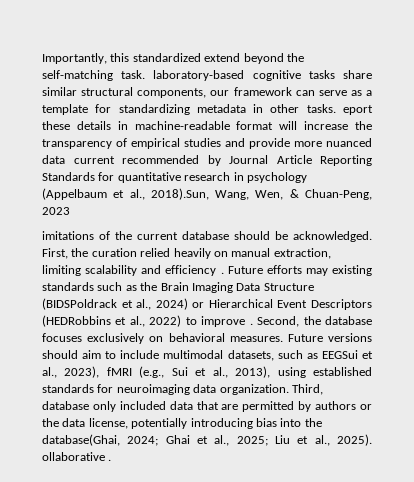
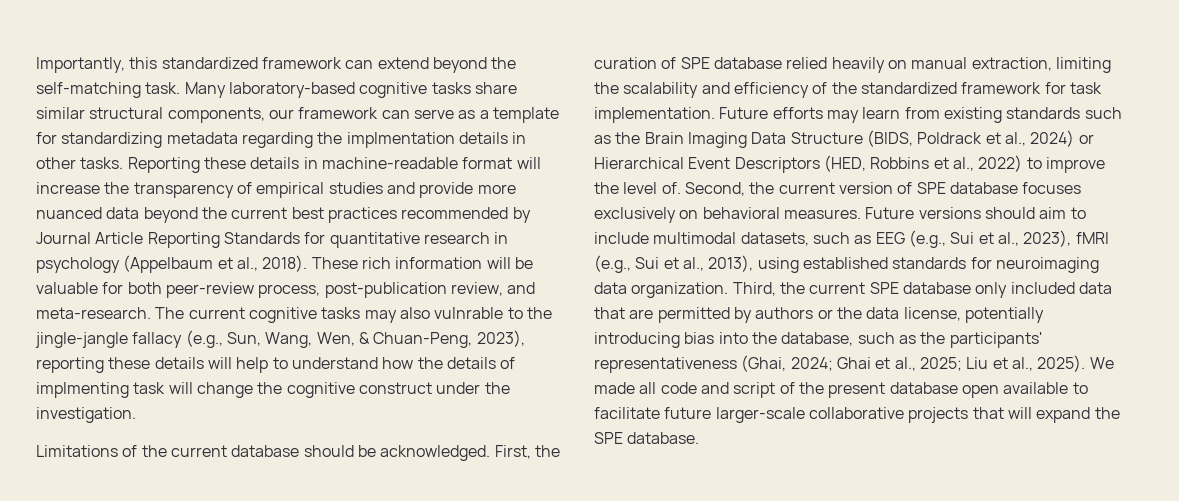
(201, 57) none -> [261,57,374,69] framework can
(146, 74) none -> [184,82,226,98] Many
(246, 108) none -> [241,132,508,148] regarding the implmentation details
[342,105,373,115] eport -> [127,157,200,173] Reporting
[73,156,115,164] current -> [143,207,397,223] beyond the current best practices
[150,188,372,200] [42,207,70,215] [42,231,94,240] 2018).Sun, Wang, Wen, & Chuan-Peng, 2023 // imitations -> [262,255,533,272] [36,282,536,298] [36,307,552,323] [35,330,525,348] [36,357,516,373] [36,382,510,398] [36,407,136,423] [36,445,118,457] 2018). These rich information will be valuable for both peer-review process, post-publication review, and meta-research. The current cognitive tasks may also vulnrable to the jingle-jangle fallacy (e.g., Sun, Wang, Wen, & Chuan-Peng, 2023), reporting these details will help to understand how the details of implmenting task will change the cognitive construct under the investigation. // Limitations
(137, 252) none -> [661,57,782,69] of SPE database
(81, 270) none -> [594,82,619,94] the
[220,272,224,274] . -> [812,82,1102,94] [594,107,715,123] of the standardized framework for task implementation.
(328, 272) none -> [862,107,940,119] learn from
[42,298,117,310] (BIDSPoldrack -> [866,130,983,147] (BIDS, Poldrack
[42,315,111,327] (HEDRobbins -> [823,155,930,172] (HED, Robbins
[249,316,321,327] . Second, the -> [594,182,946,196] the level of. Second, the current version of SPE
[321,350,358,359] EEGSui -> [875,230,975,248] EEG (e.g., Sui
(323, 389) none -> [779,282,899,294] the current SPE
[42,434,120,446] database(Ghai, -> [781,332,1042,348] [594,355,787,373] database, such as the participants' representativeness (Ghai,
[42,452,112,461] ollaborative . -> [1089,357,1114,369] [594,382,1088,398] [594,407,1120,423] [594,432,700,444] We made all code and script of the present database open available to facilitate future larger-scale collaborative projects that will expand the SPE database.

